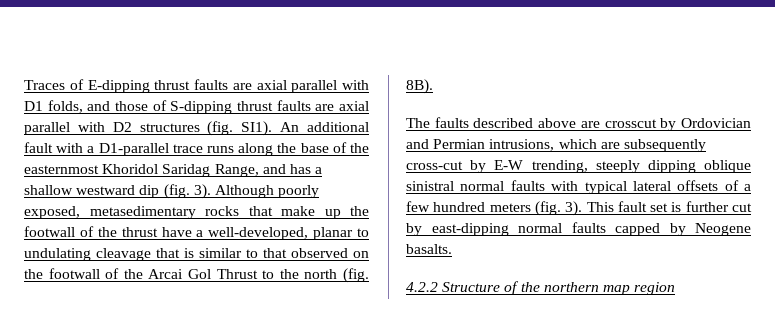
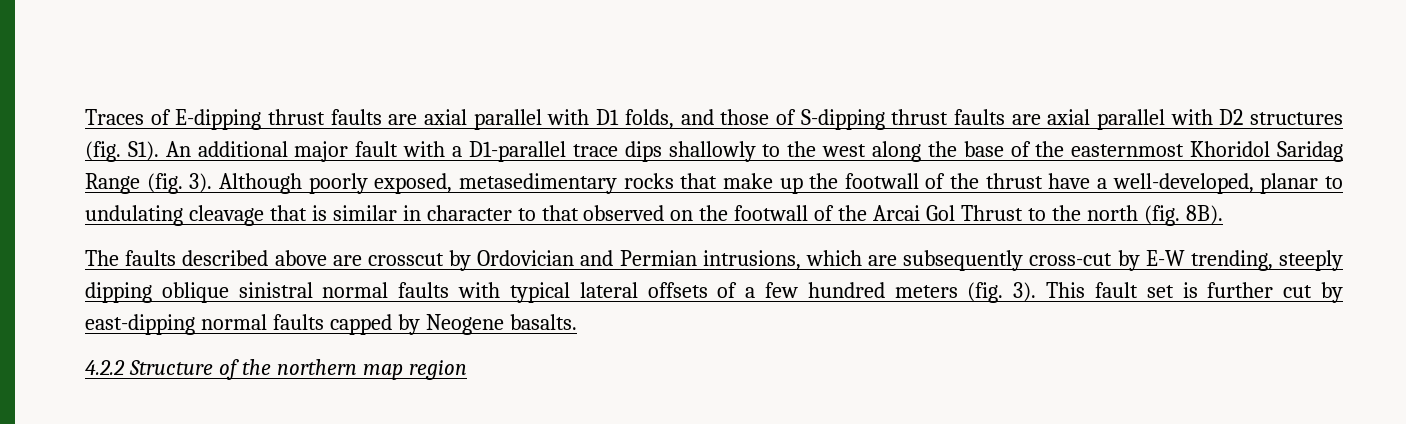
[241,121,273,136] SI1). -> [127,141,159,161] S1).
(369, 127) none -> [294,141,349,162] major
[206,146,234,153] runs -> [624,141,867,162] dips shallowly to the west
[214,164,323,177] [24,185,160,198] Range, and has a shallow westward dip -> [85,173,140,194] Range
(242, 253) none -> [402,205,512,221] in character

